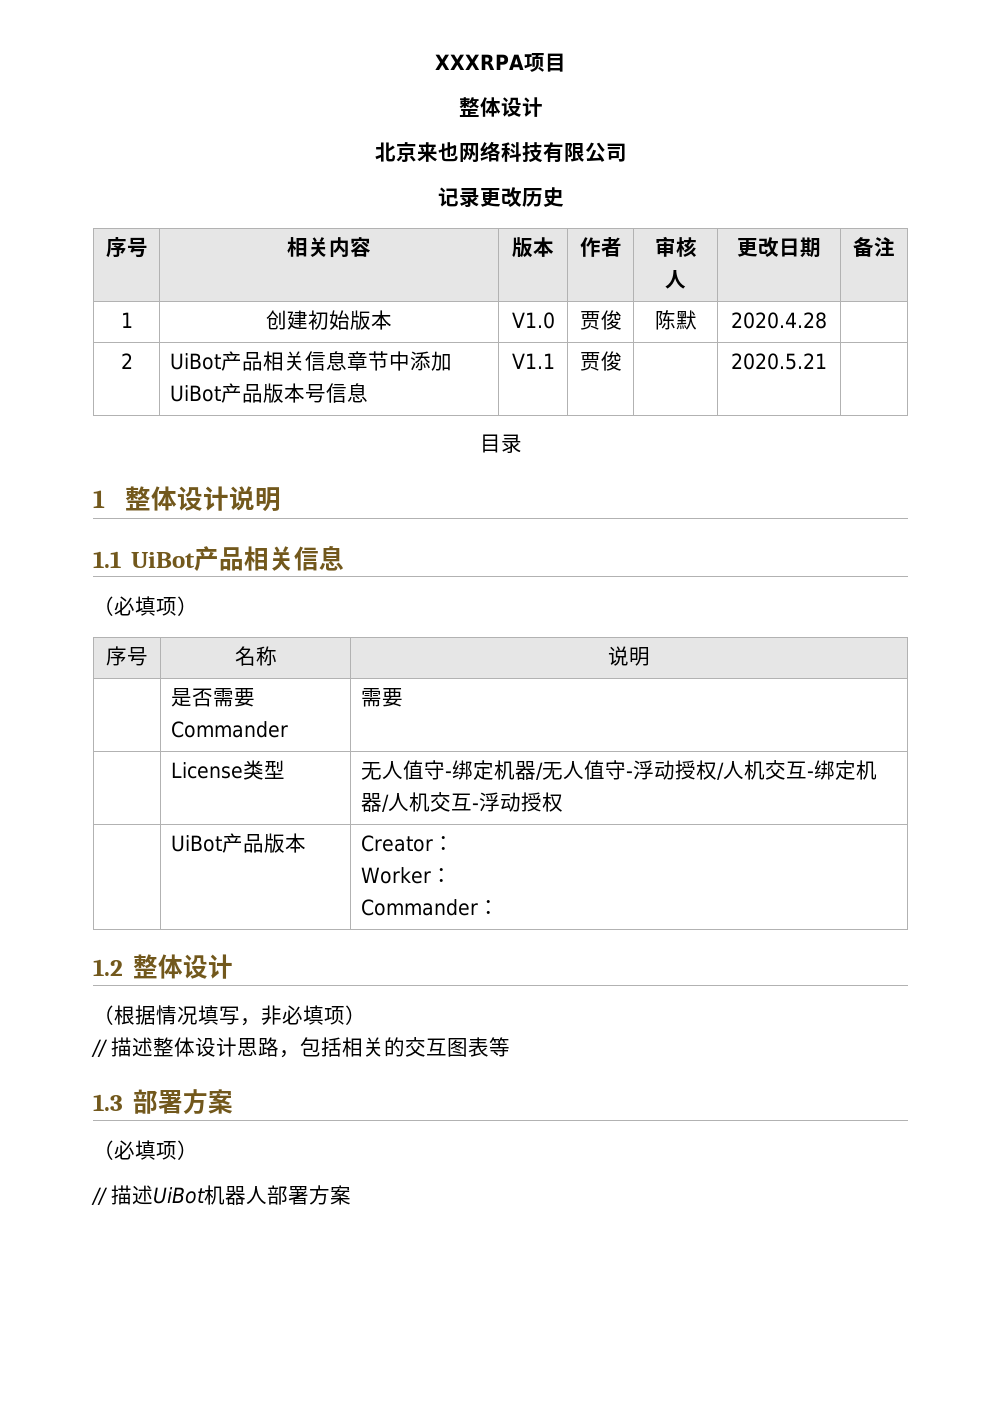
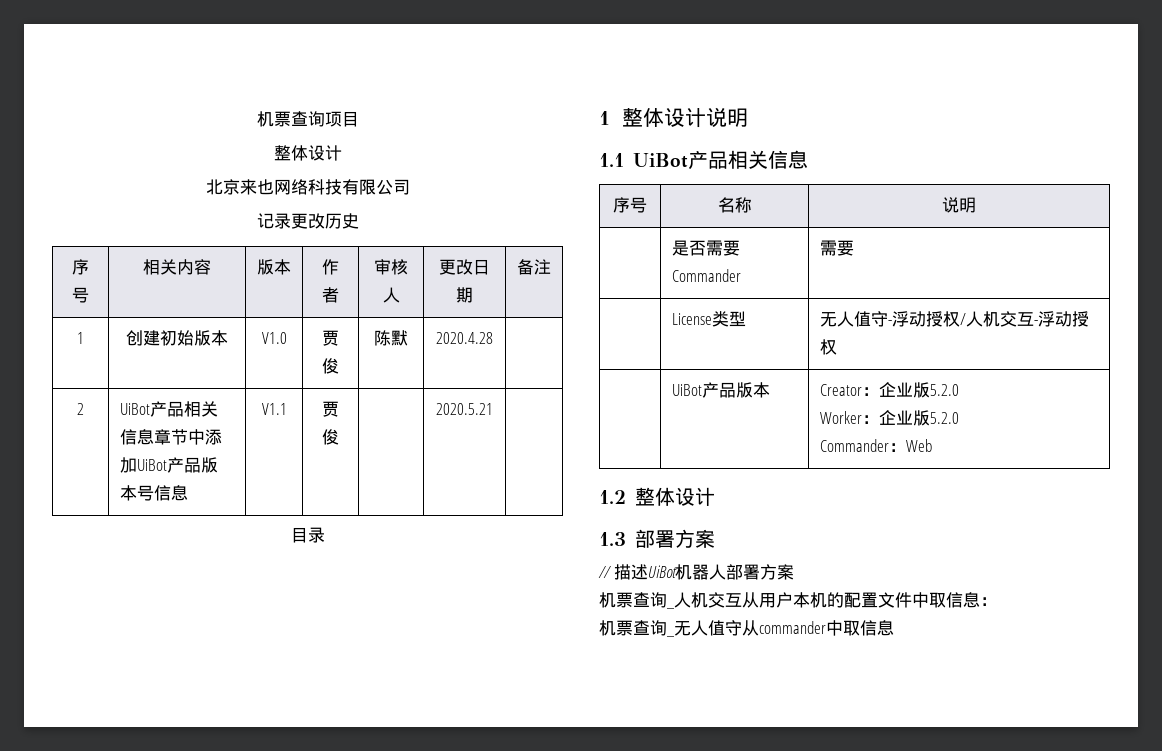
[435,54,525,70] XXXRPA -> [256,111,325,127] 机票查询
[93,596,198,616] // （必填项） -> (808, 159) none
[452,760,634,780] 绑定机器/无人值守- -> (892, 322) none
[814,760,878,780] [361,792,480,812] 绑定机器/人机交互- -> (1038, 322) none
(455, 843) none -> [878,382,959,398] 企业版5.2.0
(453, 875) none -> [878,410,959,426] 企业版5.2.0
(500, 907) none -> [905,439,932,452] Web
[93,1005,366,1026] [91,1037,510,1058] // （根据情况填写，非必填项） // // 描述整体设计思路，包括相关的交互图表等 -> (715, 496) none
[93,1140,198,1160] // （必填项） -> (715, 538) none
(351, 1195) none -> [599,592,997,609] [599,620,894,637] // 机票查询_人机交互从用户本机的配置文件中取信息： // 机票查询_无人值守从commander中取信息

